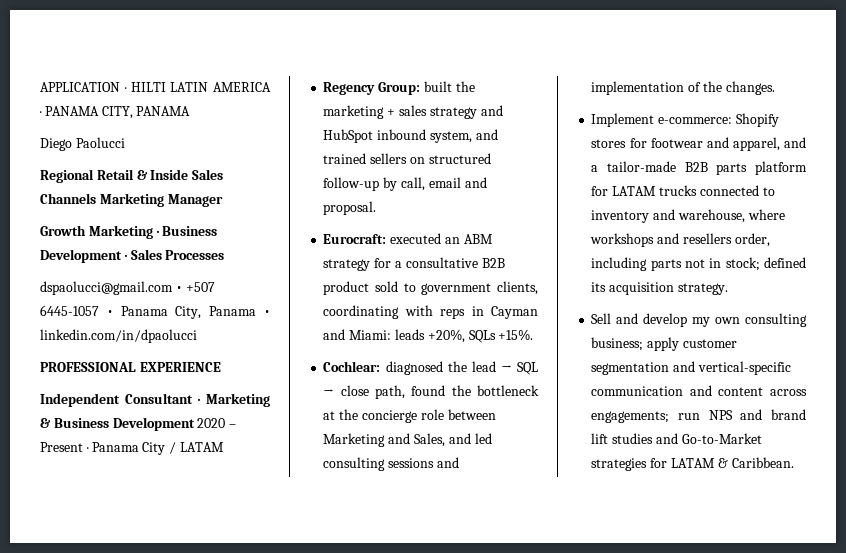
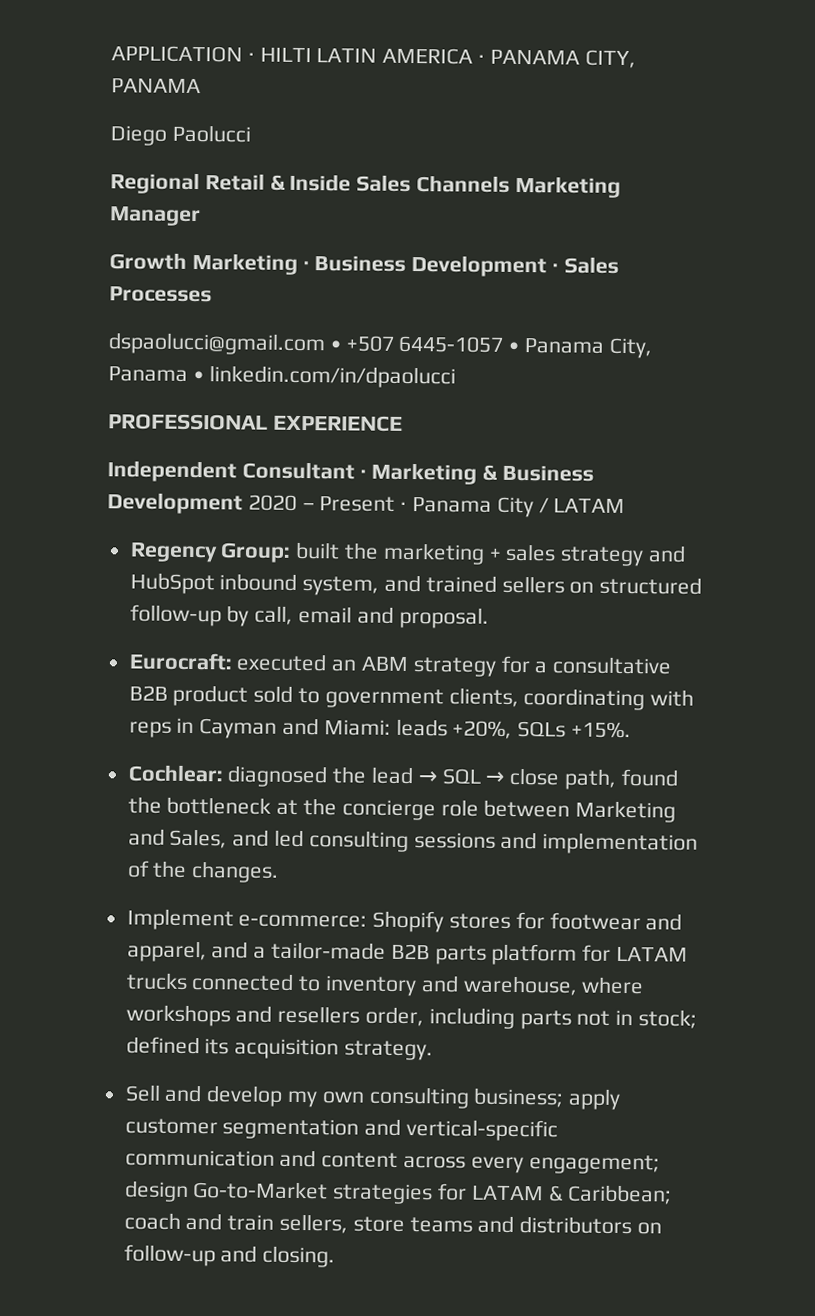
[591,409,806,423] [591,433,678,444] engagements; run NPS and brand lift studies and -> [470,1154,660,1175] [123,1180,189,1202] every engagement; design
[731,457,794,468] Caribbean. -> [567,1184,673,1205] [123,1212,663,1235] [123,1244,336,1268] Caribbean; coach and train sellers, store teams and distributors on follow-up and closing.

